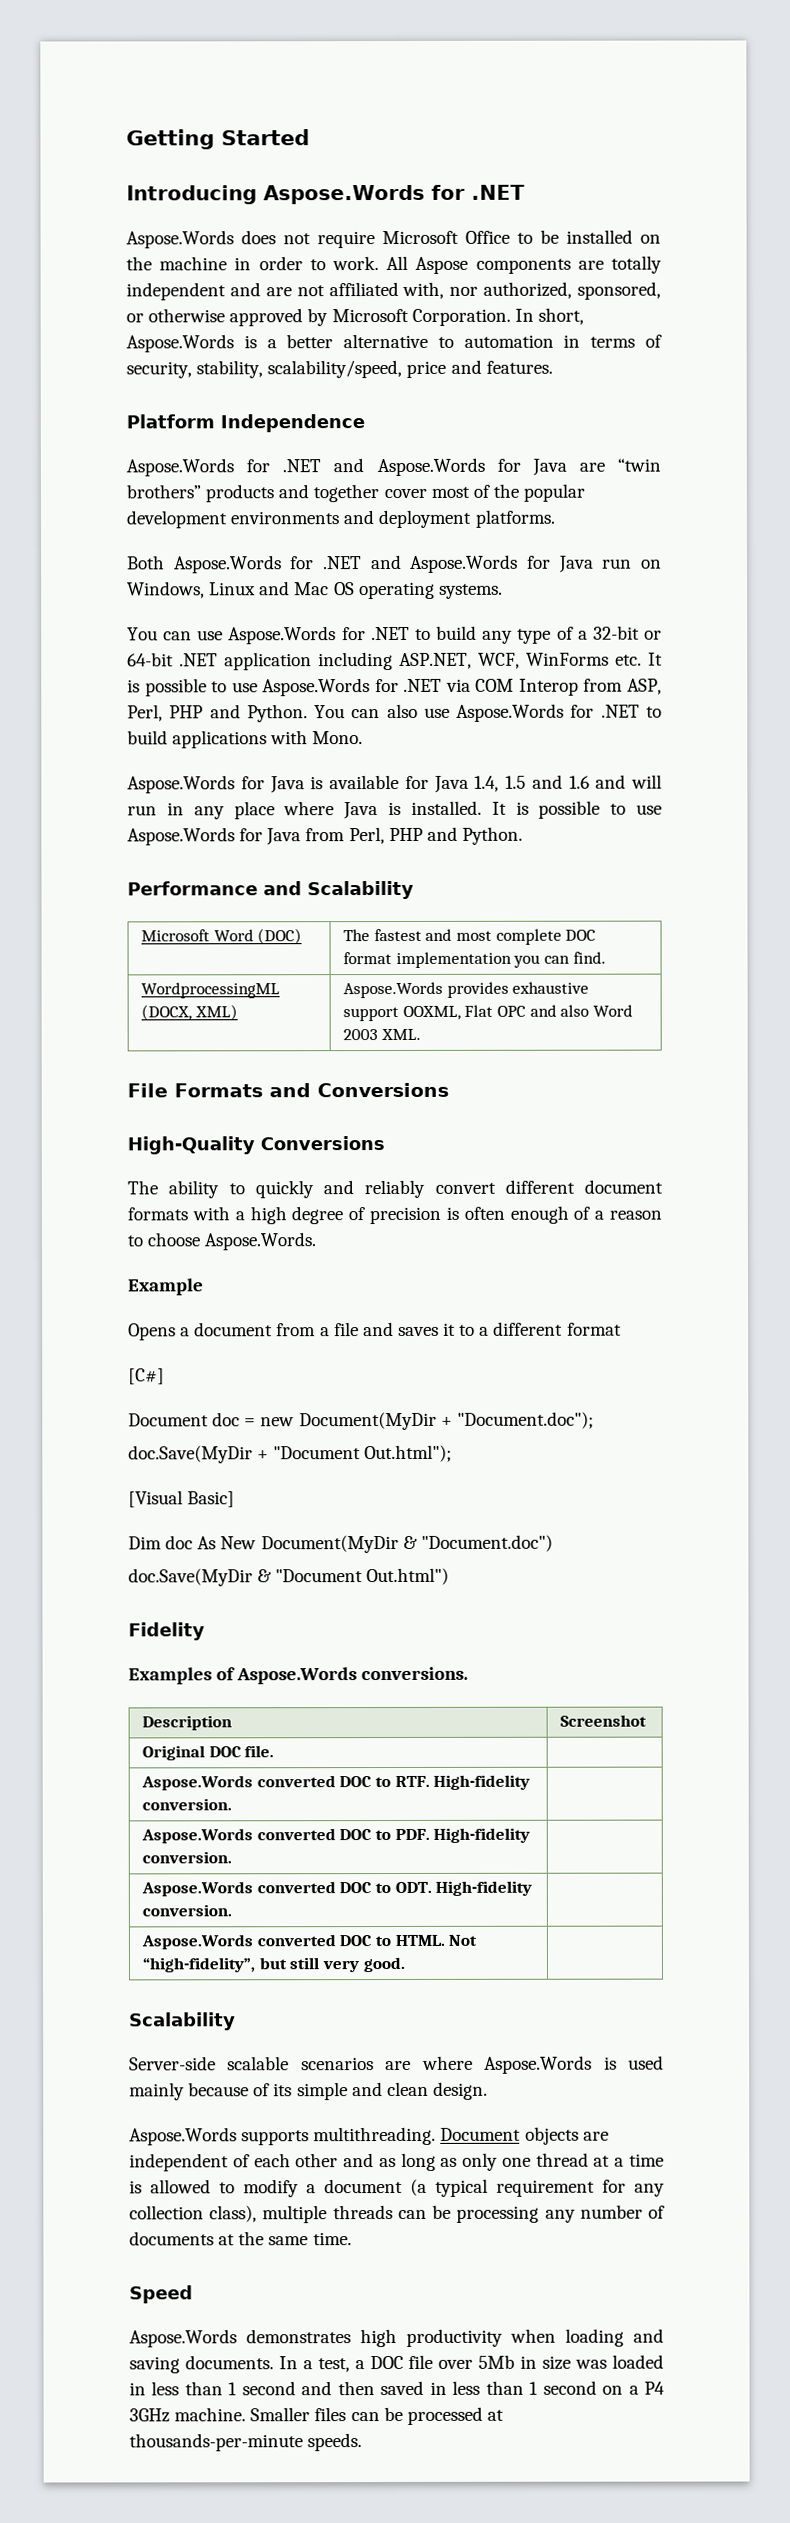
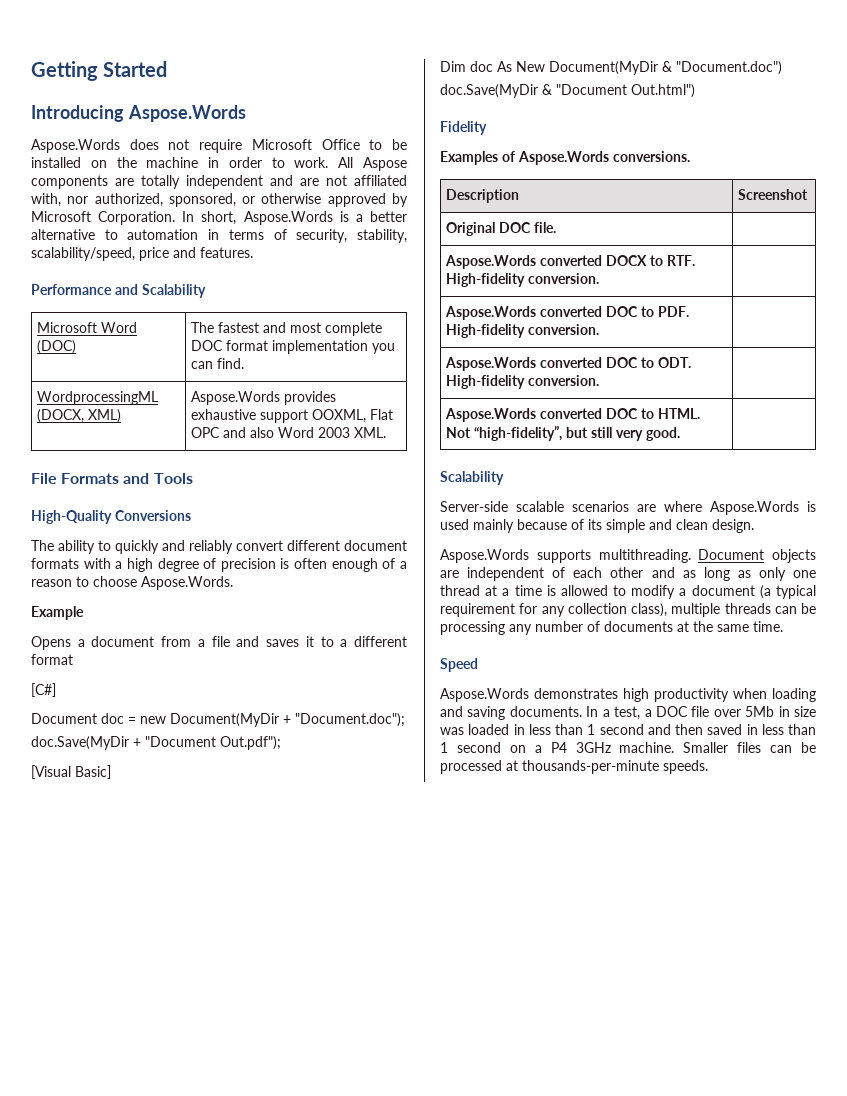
[430,184,525,200] for .NET -> (246, 113) none
[126,414,365,433] [126,457,661,477] [126,483,586,503] [126,509,555,529] [127,554,662,574] [127,581,503,600] [127,625,662,645] [127,652,663,671] [127,678,662,697] [127,703,662,723] [127,730,364,749] [127,774,662,794] [127,800,662,820] [127,826,523,846] // Platform Independence // Aspose.Words for .NET and Aspose.Words for Java are “twin brothers” products and together cover most of the popular development environments and deployment platforms. // Both Aspose.Words for .NET and Aspose.Words for Java run on Windows, Linux and Mac OS operating systems. // You can use Aspose.Words for .NET to build any type of a 32-bit or 64-bit .NET application including ASP.NET, WCF, WinForms etc. It is possible to use Aspose.Words for .NET via COM Interop from ASP, Perl, PHP and Python. You can also use Aspose.Words for .NET to build applications with Mono. // Aspose.Words for Java is available for Java 1.4, 1.5 and 1.6 and will run in any place where Java is installed. It is possible to use Aspose.Words for Java from Perl, PHP and Python. -> (253, 252) none
[316,1082,449,1098] Conversions -> [153,473,193,484] Tools
[364,1444,453,1463] Out.html"); -> [220,736,281,750] Out.pdf");
[339,1776,373,1788] DOC -> [606,255,648,266] DOCX

